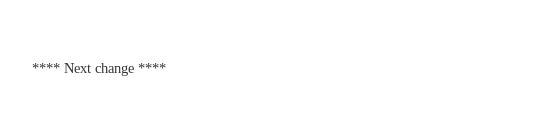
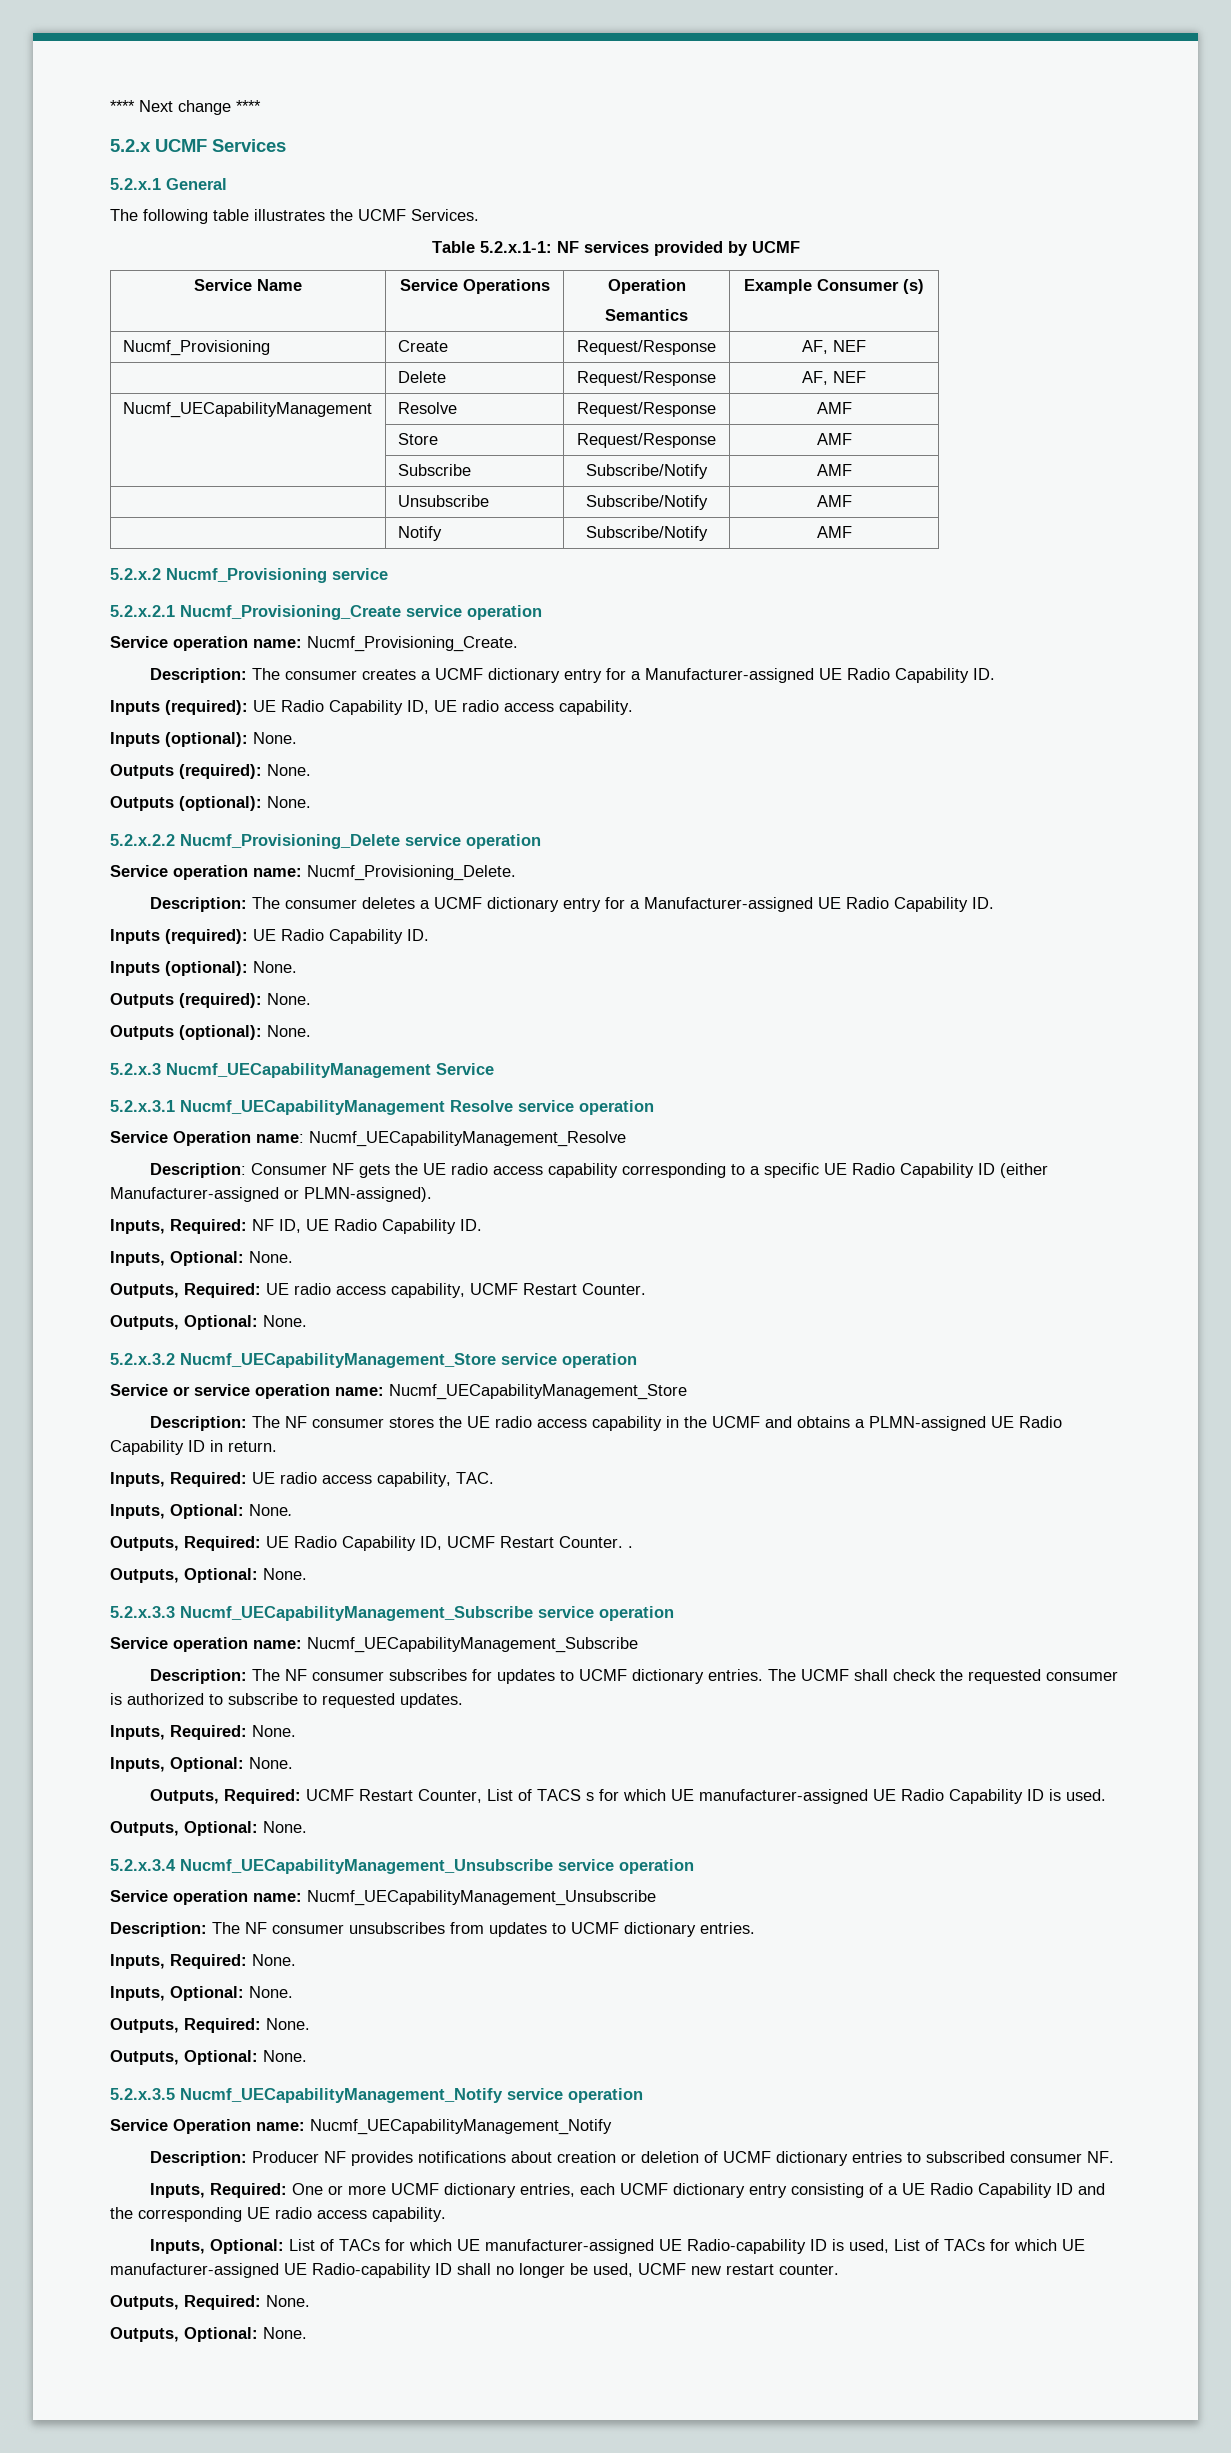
(166, 68) none -> [110,139,286,152] [110,178,227,190] [110,209,479,224] [431,241,800,256] [194,279,302,291] [399,279,550,294] [607,279,686,294] [605,309,688,321] [744,279,924,294] [122,340,270,356] [397,340,448,352] [577,340,716,355] [802,340,866,354] [397,371,446,383] [577,371,716,386] [802,371,866,385] [122,402,372,418] [397,402,457,414] [577,402,716,417] [816,402,852,414] [397,433,438,445] [577,433,716,448] [816,433,852,445] [397,464,471,476] [586,464,708,479] [816,464,852,476] [397,495,489,507] [586,495,708,510] [816,495,852,507] [397,526,442,541] [586,526,708,541] [816,526,852,538] [110,568,388,583] [110,605,542,620] [110,636,518,652] [149,668,995,683] [110,700,633,715] [110,732,297,747] [110,764,311,779] [110,796,311,811] [110,834,541,849] [110,865,516,881] [149,897,994,912] [110,929,429,944] [110,961,297,976] [110,993,311,1008] [110,1025,311,1040] [110,1063,494,1078] [110,1100,654,1115] [110,1131,626,1147] [149,1163,1048,1178] [110,1187,432,1202] [110,1219,482,1234] [110,1251,293,1266] [110,1283,646,1298] [110,1315,307,1330] [110,1353,637,1368] [110,1384,687,1400] [149,1416,1062,1431] [110,1440,277,1455] [110,1472,494,1487] [110,1504,293,1519] [110,1536,633,1551] [110,1568,307,1583] [110,1606,674,1621] [110,1637,638,1653] [149,1669,1118,1684] [110,1693,463,1708] [110,1725,296,1740] [110,1757,293,1772] [149,1789,1106,1804] [110,1821,307,1836] [110,1859,694,1874] [110,1890,656,1906] [110,1922,755,1937] [110,1954,296,1969] [110,1986,293,2001] [110,2018,310,2033] [110,2050,307,2065] [110,2088,643,2103] [110,2119,612,2135] [149,2151,1114,2166] [149,2183,1105,2198] [110,2207,446,2222] [149,2239,1085,2254] [110,2263,839,2278] [110,2295,310,2310] [110,2327,307,2342] // 5.2.x UCMF Services // 5.2.x.1 General // The following table illustrates the UCMF Services. // Table 5.2.x.1-1: NF services provided by UCMF // Service Name | Service Operations | Operation // Semantics | Example Consumer (s) // Nucmf_Provisioning | Create | Request/Response | AF, NEF // | Delete | Request/Response | AF, NEF // Nucmf_UECapabilityManagement | Resolve | Request/Response | AMF // | Store | Request/Response | AMF // | Subscribe | Subscribe/Notify | AMF // | Unsubscribe | Subscribe/Notify | AMF // | Notify | Subscribe/Notify | AMF // 5.2.x.2 Nucmf_Provisioning service // 5.2.x.2.1 Nucmf_Provisioning_Create service operation // Service operation name: Nucmf_Provisioning_Create. // Description: The consumer creates a UCMF dictionary entry for a Manufacturer-assigned UE Radio Capability ID. // Inputs (required): UE Radio Capability ID, UE radio access capability. // Inputs (optional): None. // Outputs (required): None. // Outputs (optional): None. // 5.2.x.2.2 Nucmf_Provisioning_Delete service operation // Service operation name: Nucmf_Provisioning_Delete. // Description: The consumer deletes a UCMF dictionary entry for a Manufacturer-assigned UE Radio Capability ID. // Inputs (required): UE Radio Capability ID. // Inputs (optional): None. // Outputs (required): None. // Outputs (optional): None. // 5.2.x.3 Nucmf_UECapabilityManagement Service // 5.2.x.3.1 Nucmf_UECapabilityManagement Resolve service operation // Service Operation name: Nucmf_UECapabilityManagement_Resolve // Description: Consumer NF gets the UE radio access capability corresponding to a specific UE Radio Capability ID (either Manufacturer-assigned or PLMN-assigned). // Inputs, Required: NF ID, UE Radio Capability ID. // Inputs, Optional: None. // Outputs, Required: UE radio access capability, UCMF Restart Counter. // Outputs, Optional: None. // 5.2.x.3.2 Nucmf_UECapabilityManagement_Store service operation // Service or service operation name: Nucmf_UECapabilityManagement_Store // Description: The NF consumer stores the UE radio access capability in the UCMF and obtains a PLMN-assigned UE Radio Capability ID in return. // Inputs, Required: UE radio access capability, TAC. // Inputs, Optional: None. // Outputs, Required: UE Radio Capability ID, UCMF Restart Counter. . // Outputs, Optional: None. // 5.2.x.3.3 Nucmf_UECapabilityManagement_Subscribe service operation // Service operation name: Nucmf_UECapabilityManagement_Subscribe // Description: The NF consumer subscribes for updates to UCMF dictionary entries. The UCMF shall check the requested consumer is authorized to subscribe to requested updates. // Inputs, Required: None. // Inputs, Optional: None. // Outputs, Required: UCMF Restart Counter, List of TACS s for which UE manufacturer-assigned UE Radio Capability ID is used. // Outputs, Optional: None. // 5.2.x.3.4 Nucmf_UECapabilityManagement_Unsubscribe service operation // Service operation name: Nucmf_UECapabilityManagement_Unsubscribe // Description: The NF consumer unsubscribes from updates to UCMF dictionary entries. // Inputs, Required: None. // Inputs, Optional: None. // Outputs, Required: None. // Outputs, Optional: None. // 5.2.x.3.5 Nucmf_UECapabilityManagement_Notify service operation // Service Operation name: Nucmf_UECapabilityManagement_Notify // Description: Producer NF provides notifications about creation or deletion of UCMF dictionary entries to subscribed consumer NF. // Inputs, Required: One or more UCMF dictionary entries, each UCMF dictionary entry consisting of a UE Radio Capability ID and the corresponding UE radio access capability. // Inputs, Optional: List of TACs for which UE manufacturer-assigned UE Radio-capability ID is used, List of TACs for which UE manufacturer-assigned UE Radio-capability ID shall no longer be used, UCMF new restart counter. // Outputs, Required: None. // Outputs, Optional: None.

